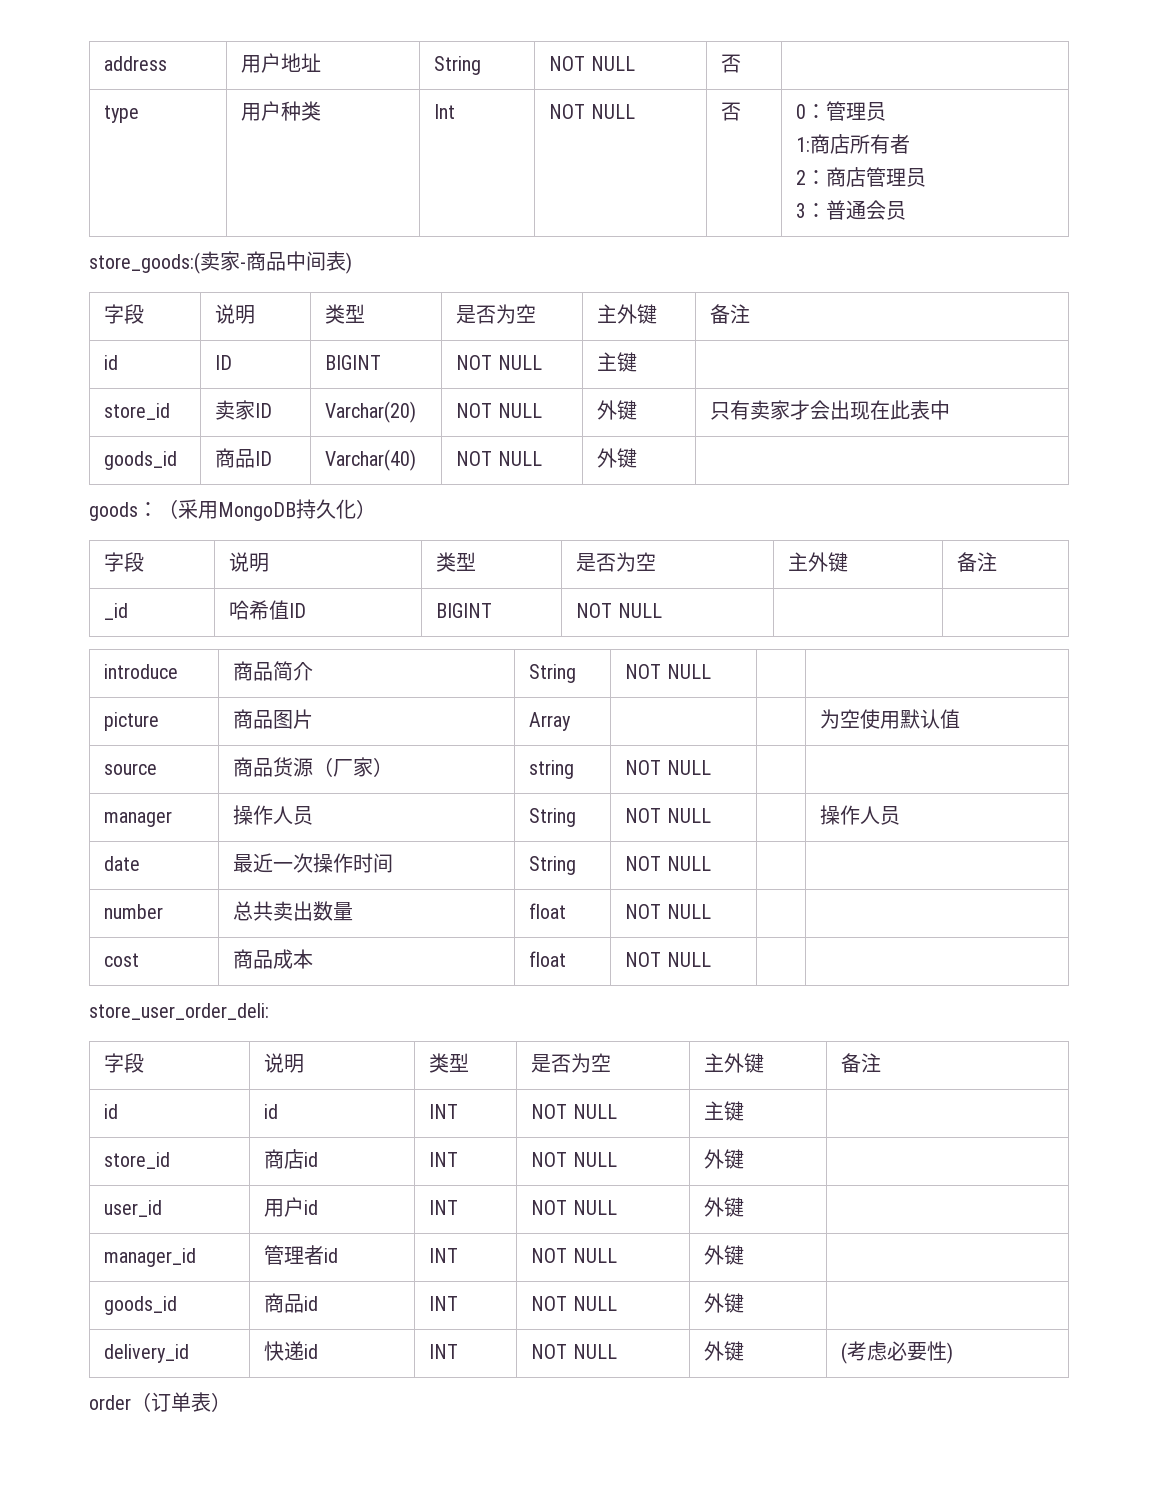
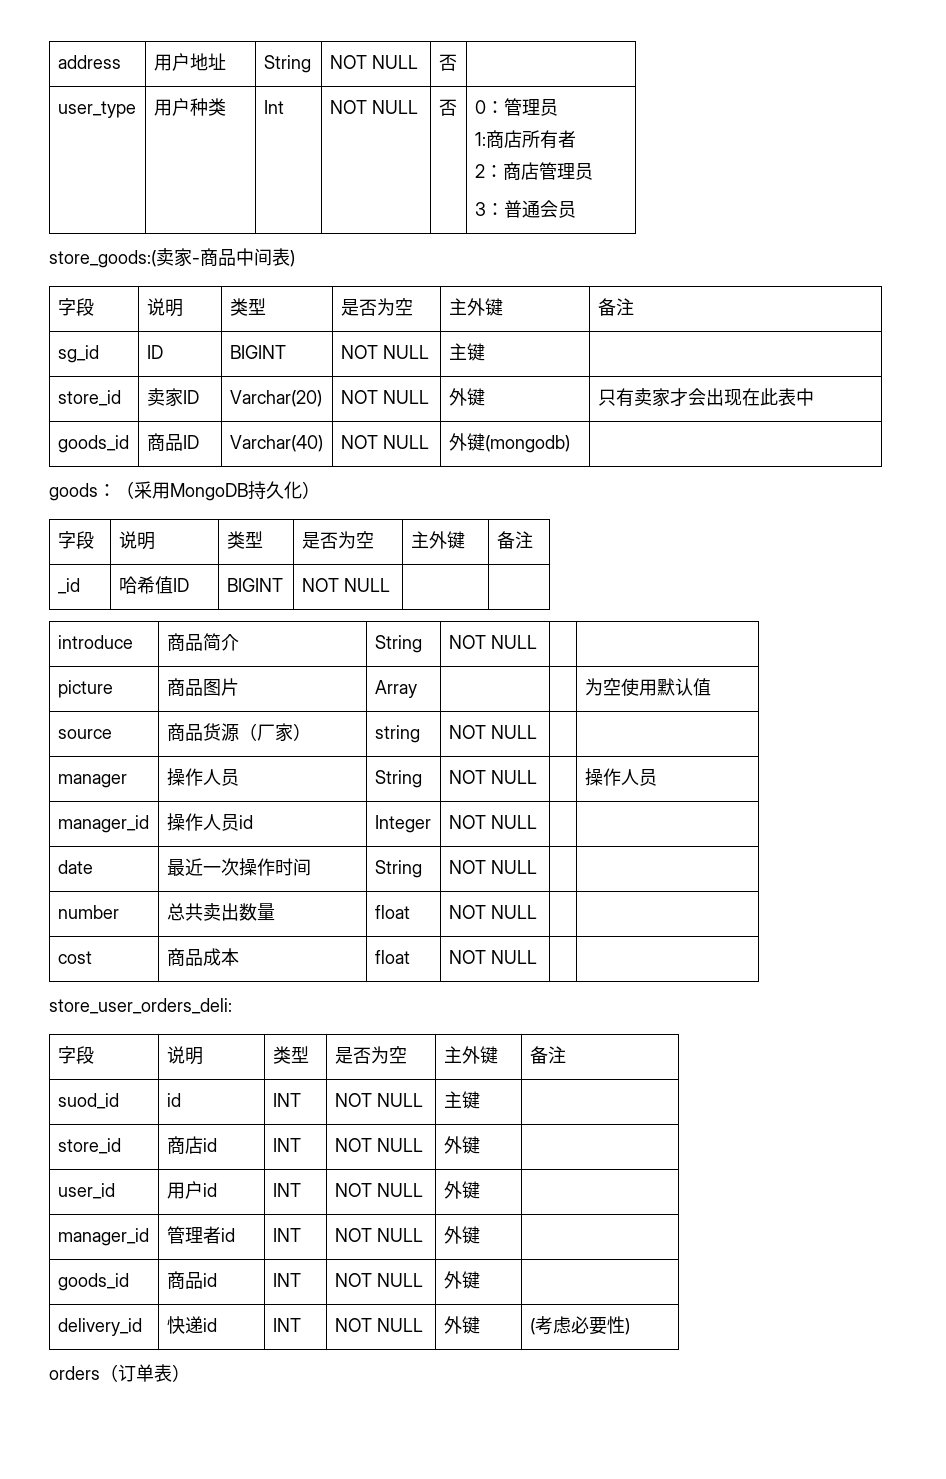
[104,105,140,123] type -> [57,101,136,118] user_type
[104,355,119,370] id -> [57,345,99,363] sg_id
(638, 458) none -> [484,435,570,453] (mongodb)
(901, 815) none -> [57,815,149,833] [166,813,253,831] [374,815,431,833] [448,815,537,829] // manager_id | 操作人员id | Integer | NOT NULL | |
[89,1003,269,1020] [104,1053,145,1073] [264,1053,305,1073] [429,1053,470,1073] [531,1053,612,1073] [704,1053,765,1073] [841,1053,882,1073] [104,1104,119,1119] store_user_order_deli: // 字段 | 说明 | 类型 | 是否为空 | 主外键 | 备注 // id -> [49,998,232,1014] [57,1046,94,1064] [166,1046,203,1065] [272,1046,309,1064] [334,1046,407,1064] [443,1046,498,1064] [529,1046,566,1064] [57,1093,119,1109] store_user_orders_deli: // 字段 | 说明 | 类型 | 是否为空 | 主外键 | 备注 // suod_id
[89,1395,131,1410] order -> [49,1366,100,1380] orders

